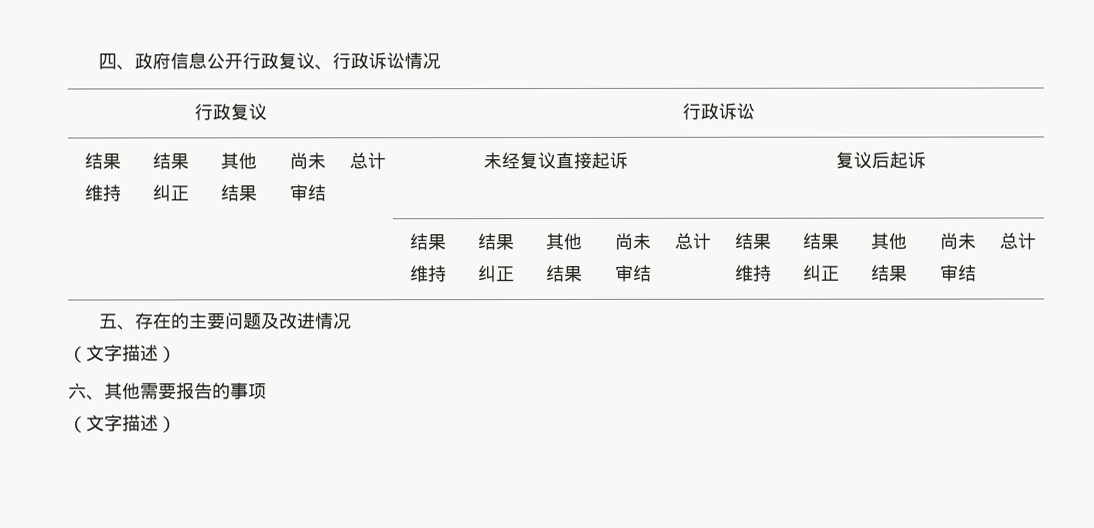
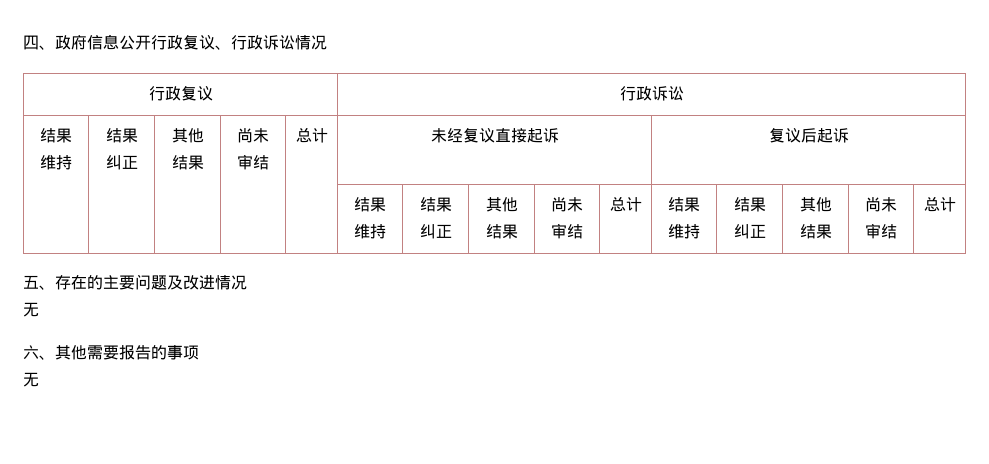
[68,344,177,363] （文字描述） -> [23,302,39,317] 无
[68,414,177,433] （文字描述） -> [23,372,39,387] 无

